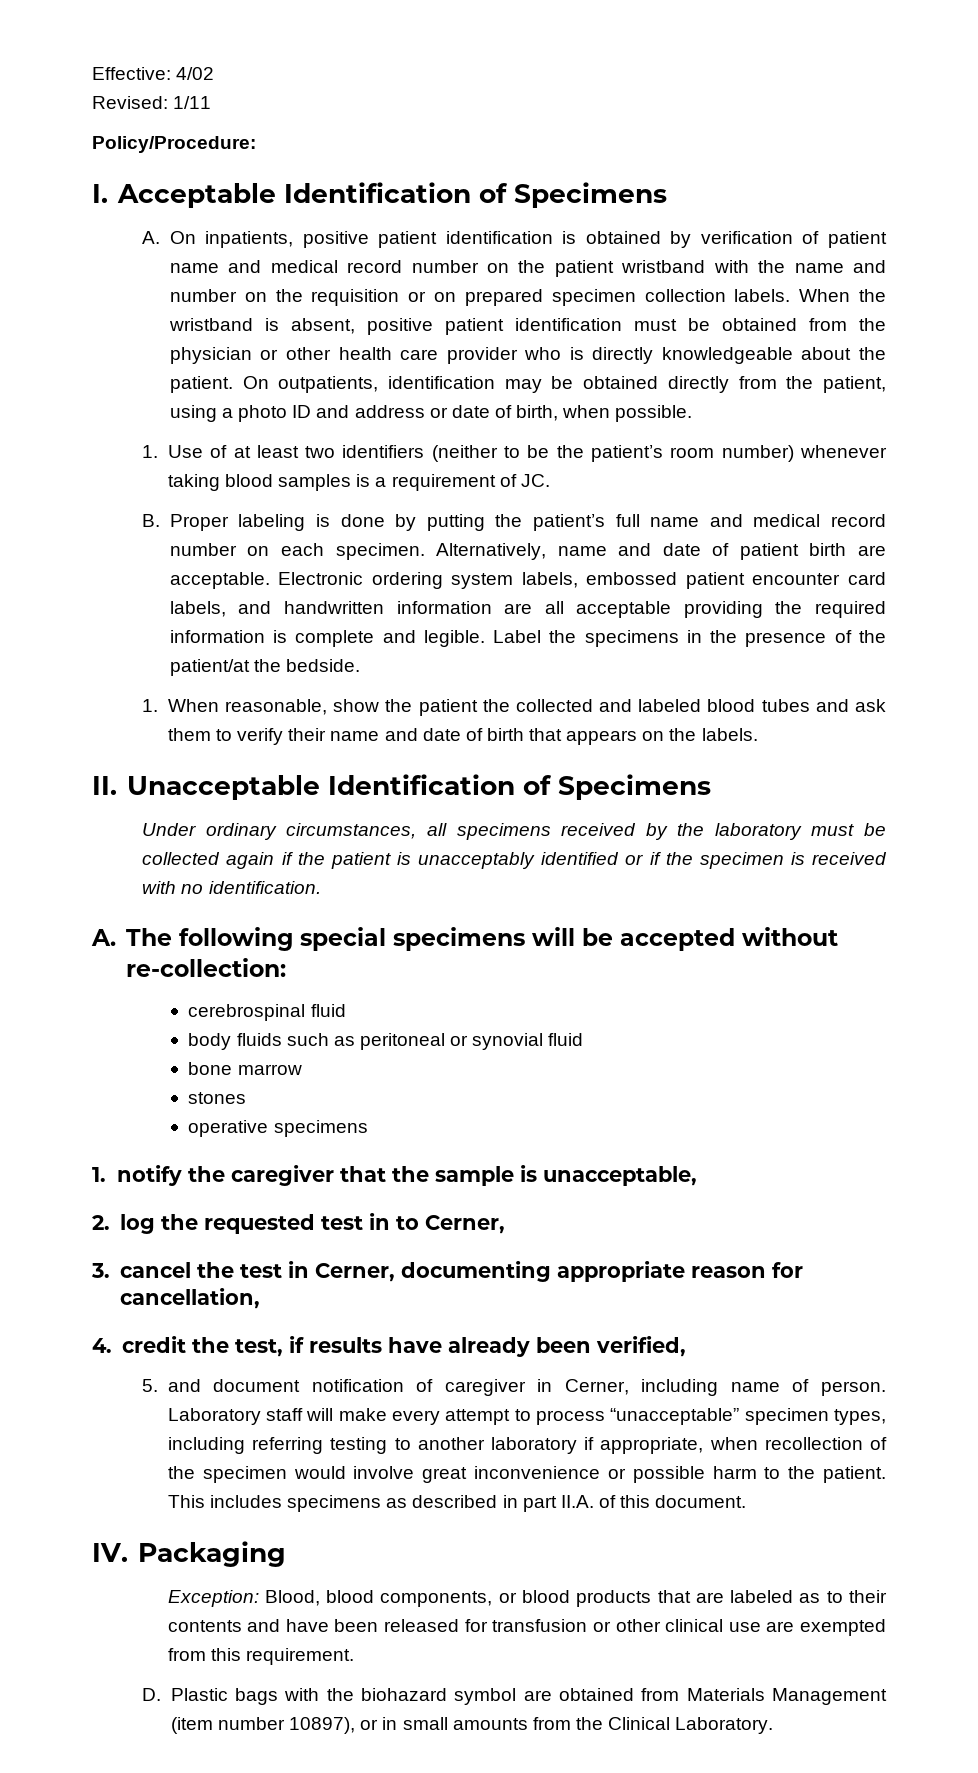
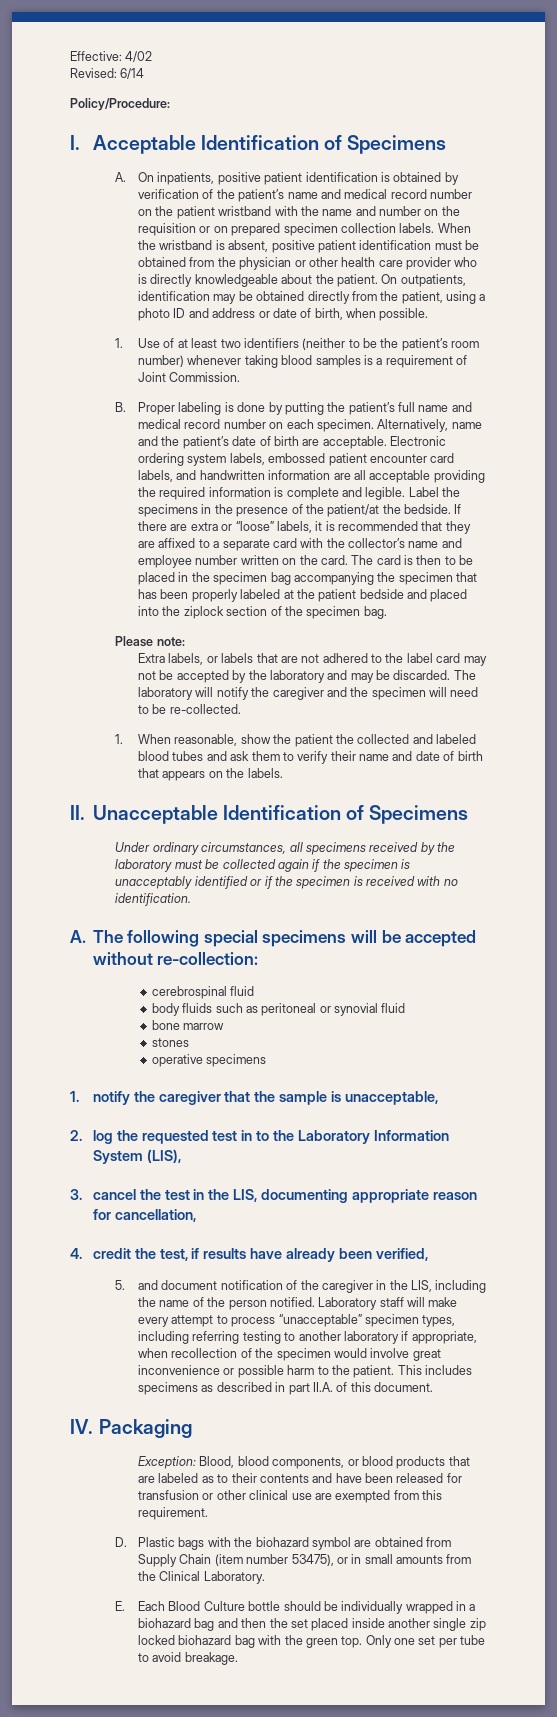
[173,96,212,109] 1/11 -> [120,68,145,79] 6/14
[828,231,887,248] patient -> [216,189,285,202] the patient’s
[520,474,550,487] JC. -> [138,372,241,382] Joint Commission.
[662,543,799,560] date of patient -> [161,436,271,449] the patient’s date of
(361, 665) none -> [454,504,462,514] [138,521,471,534] [138,538,462,551] [138,555,474,568] [138,572,478,585] [138,589,468,602] [138,606,387,619] [115,636,185,647] [138,653,487,666] [138,670,476,683] [138,687,479,700] [138,704,241,714] If there are extra or “loose” labels, it is recommended that they are affixed to a separate card with the collector’s name and employee number written on the card. The card is then to be placed in the specimen bag accompanying the specimen that has been properly labeled at the patient bedside and placed into the ziplock section of the specimen bag. // Please note: // Extra labels, or labels that are not adhered to the label card may not be accepted by the laboratory and may be discarded. The laboratory will notify the caregiver and the specimen will need to be re-collected.
[330,852,391,869] patient -> [344,859,399,872] specimen
[424,1215,505,1234] Cerner, -> [273,1130,450,1144] [92,1149,181,1164] the Laboratory Information System (LIS),
[314,1263,395,1282] Cerner, -> [208,1189,258,1202] the LIS,
(434, 1385) none -> [300,1280,319,1290] the
[564,1379,886,1396] Cerner, including name of person. -> [389,1280,487,1293] [138,1297,315,1310] the LIS, including the name of the person notified.
[686,1688,887,1705] Materials Management -> [138,1554,212,1567] Supply Chain
[289,1717,356,1734] 10897), -> [291,1554,334,1566] 53475),
(774, 1725) none -> [115,1601,476,1614] [138,1618,486,1631] [138,1635,486,1648] [138,1652,238,1665] // E. Each Blood Culture bottle should be individually wrapped in a biohazard bag and then the set placed inside another single zip locked biohazard bag with the green top. Only one set per tube to avoid breakage.

